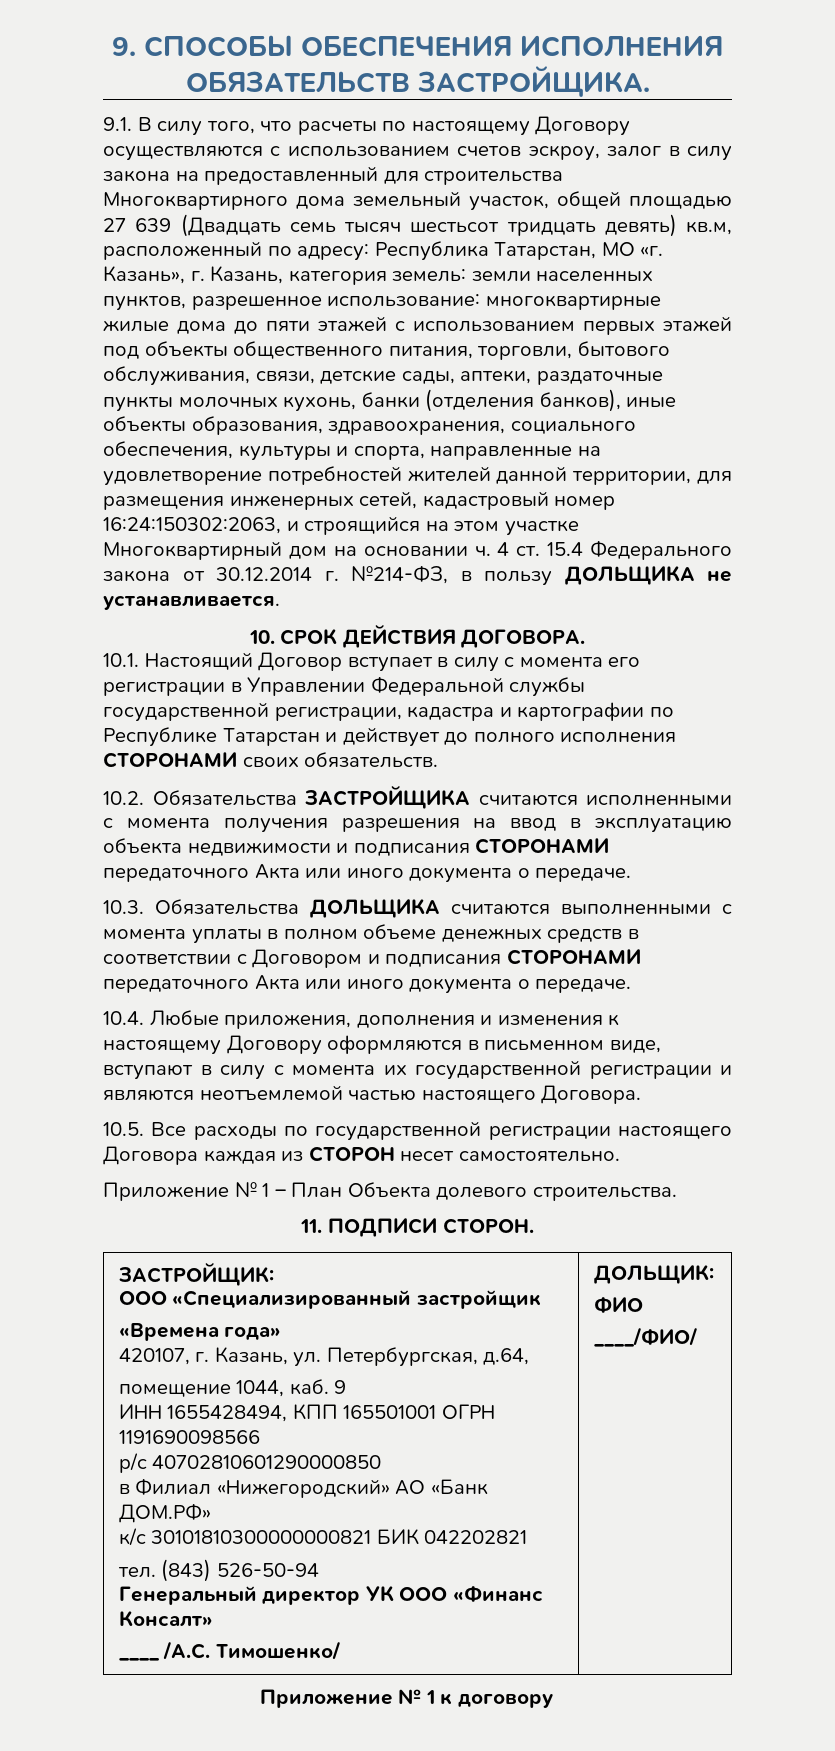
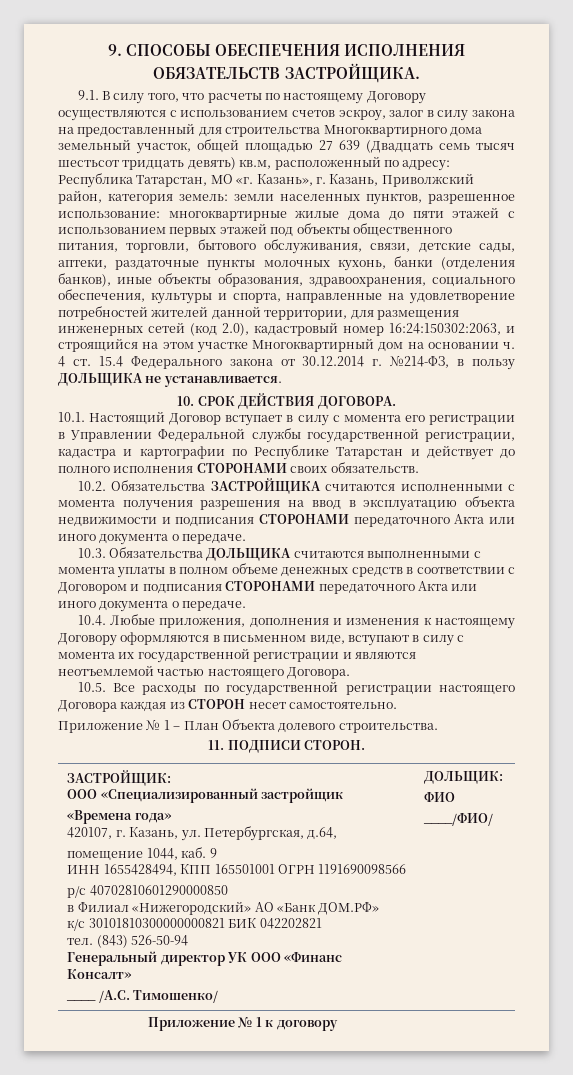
(284, 274) none -> [381,173,474,187] [58,190,102,204] Приволжский район,
[359,491,418,509] сетей, -> [148,322,249,336] сетей (код 2.0),

